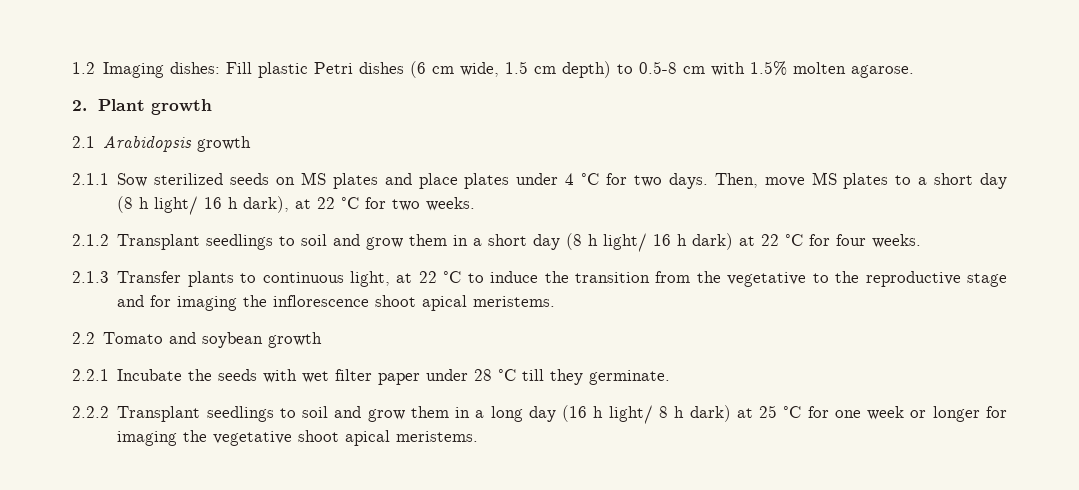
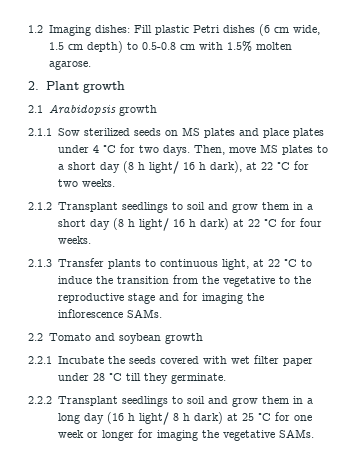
[639,61,678,74] 0.5-8 -> [141,42,176,50] 0.5-0.8
[375,295,556,311] shoot apical meristems. -> [126,309,162,318] SAMs.
(258, 375) none -> [159,356,199,364] covered
[298,430,479,446] shoot apical meristems. -> [278,429,314,438] SAMs.

